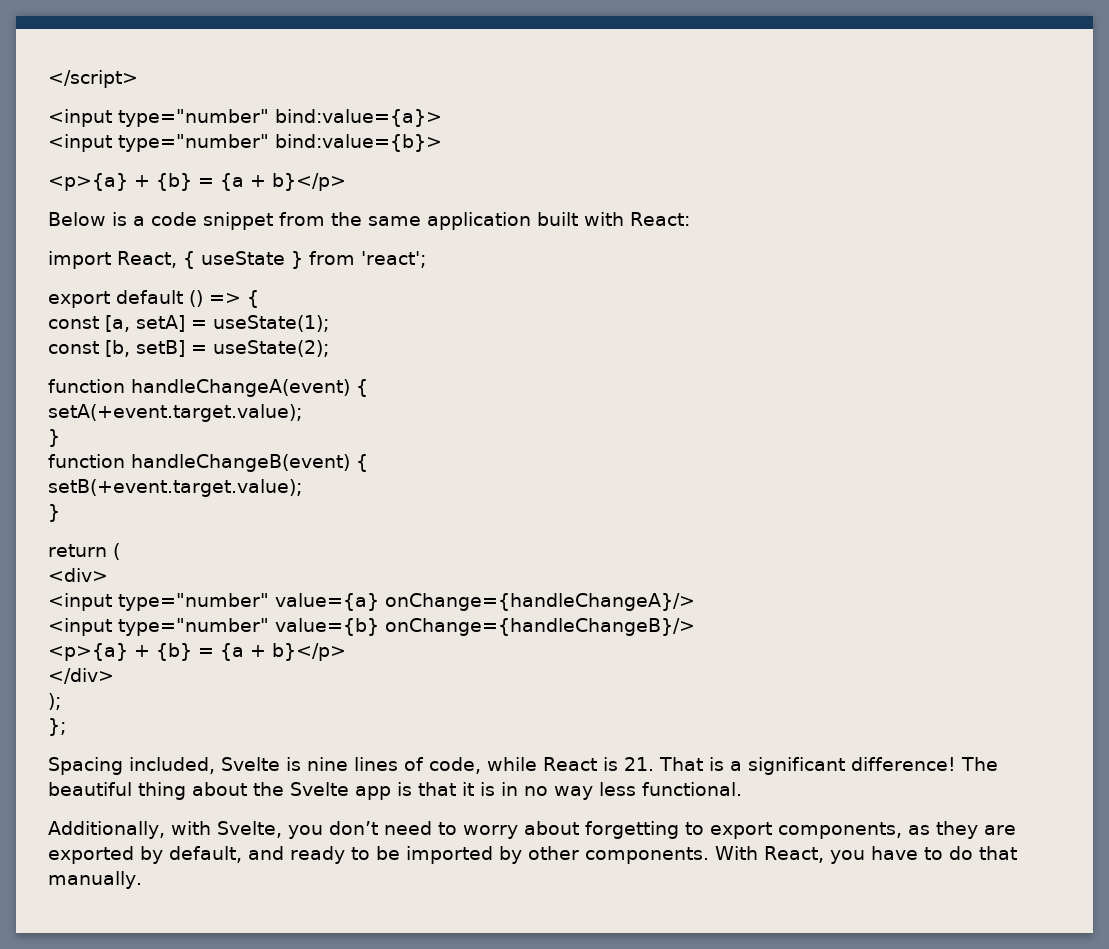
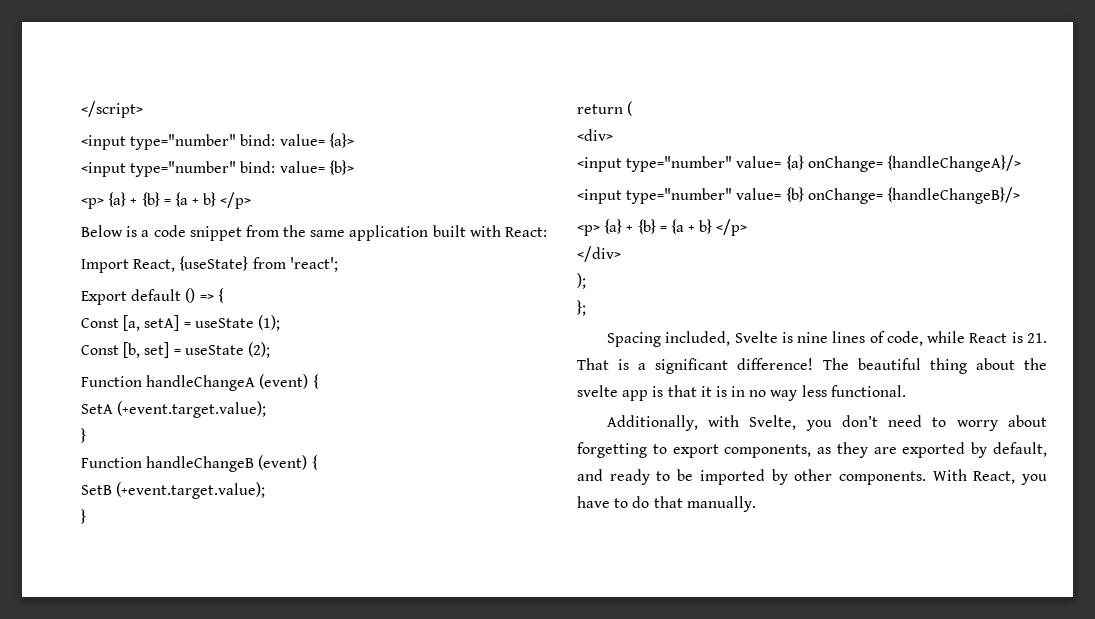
[275,109,442,127] [48,134,442,152] [48,173,346,191] bind:value={a}> // <input type="number" bind:value={b}> // <p>{a} + {b} = {a + b}</p> -> [240,133,354,148] [81,160,354,177] [81,192,252,209] bind: value= {a}> // <input type="number" bind: value= {b}> // <p> {a} + {b} = {a + b} </p>
[48,251,303,269] import React, { useState } -> [81,256,249,273] Import React, {useState}
[48,291,110,308] export -> [81,291,127,305] Export
[48,316,99,329] const -> [81,318,119,328] Const
[213,315,329,332] [48,340,329,357] [48,379,368,397] [48,404,302,422] [48,429,60,447] [48,454,368,472] [48,479,302,497] useState(1); // const [b, setB] = useState(2); // function handleChangeA(event) { // setA(+event.target.value); // } // function handleChangeB(event) { // setB(+event.target.value); -> [194,315,280,331] [81,342,270,358] [81,374,319,391] [81,401,267,418] [81,428,86,443] [81,455,318,472] [81,482,266,499] useState (1); // Const [b, set] = useState (2); // Function handleChangeA (event) { // SetA (+event.target.value); // } // Function handleChangeB (event) { // SetB (+event.target.value);
[275,593,695,611] [48,618,695,636] [48,643,346,661] value={a} onChange={handleChangeA}/> // <input type="number" value={b} onChange={handleChangeB}/> // <p>{a} + {b} = {a + b}</p> -> [736,155,1021,172] [577,187,1020,204] [577,219,748,236] value= {a} onChange= {handleChangeA}/> // <input type="number" value= {b} onChange= {handleChangeB}/> // <p> {a} + {b} = {a + b} </p>
[290,782,349,796] Svelte -> [577,385,618,397] svelte

